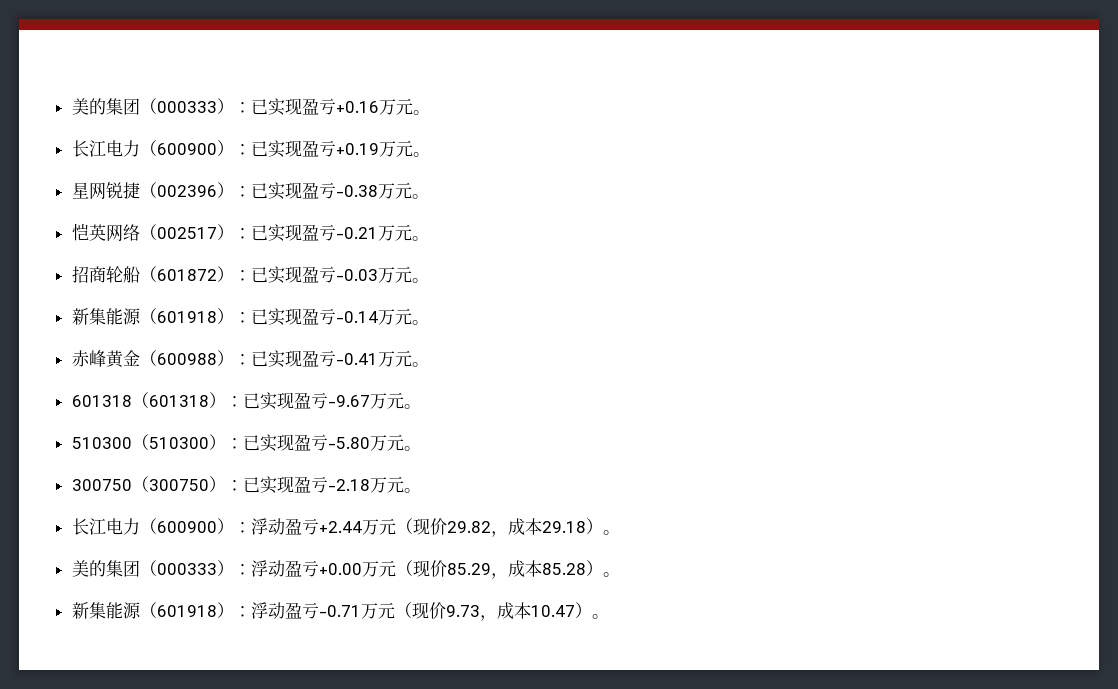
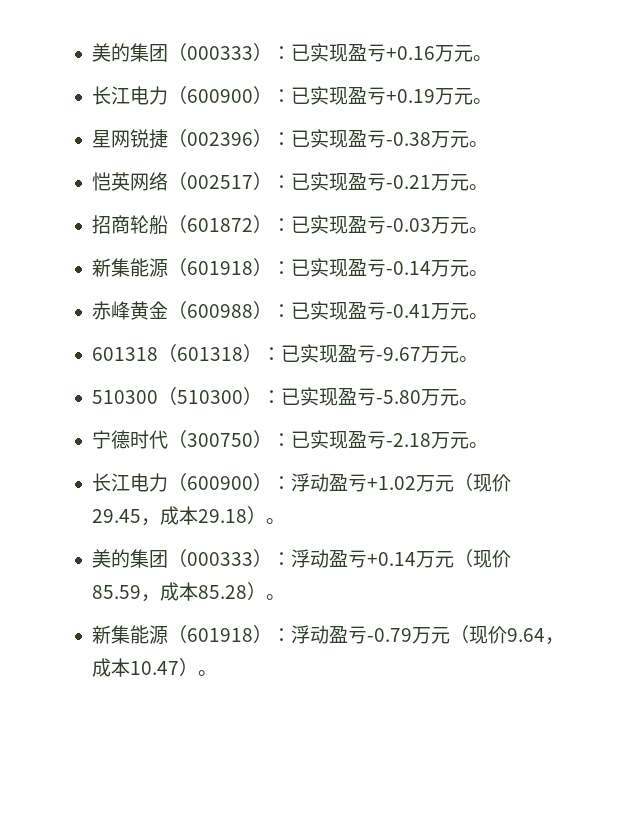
[71,479,132,491] 300750 -> [91,430,168,449] 宁德时代
[318,518,491,535] +2.44万元（现价29.82 -> [366,473,511,492] [91,509,141,523] +1.02万元（现价29.45
[318,560,491,577] +0.00万元（现价85.29 -> [366,549,511,568] [91,585,141,599] +0.14万元（现价85.59
[318,602,480,619] -0.71万元（现价9.73 -> [366,625,545,644] -0.79万元（现价9.64

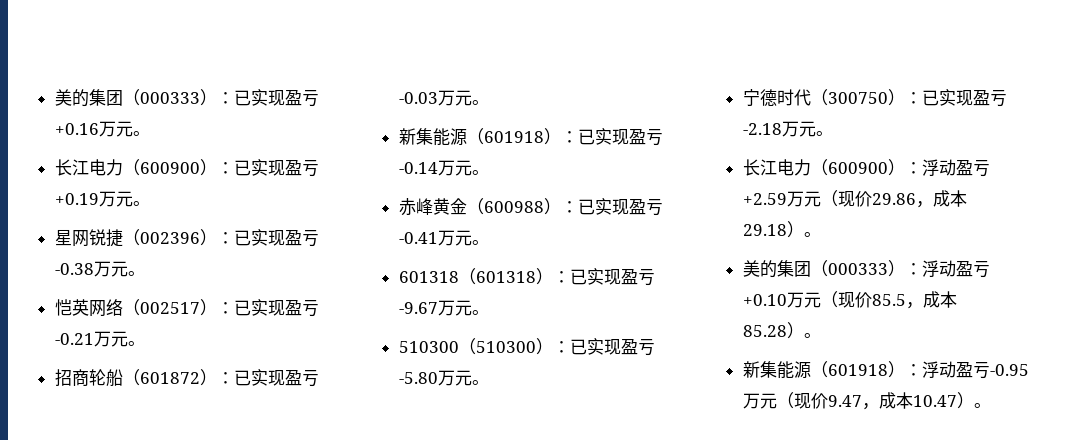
[366,473,511,492] [91,509,141,523] +1.02万元（现价29.45 -> [742,190,916,207] +2.59万元（现价29.86
[366,549,511,568] [91,585,141,599] +0.14万元（现价85.59 -> [742,291,906,308] +0.10万元（现价85.5
[366,625,545,644] -0.79万元（现价9.64 -> [989,364,1029,376] [742,392,862,409] -0.95万元（现价9.47

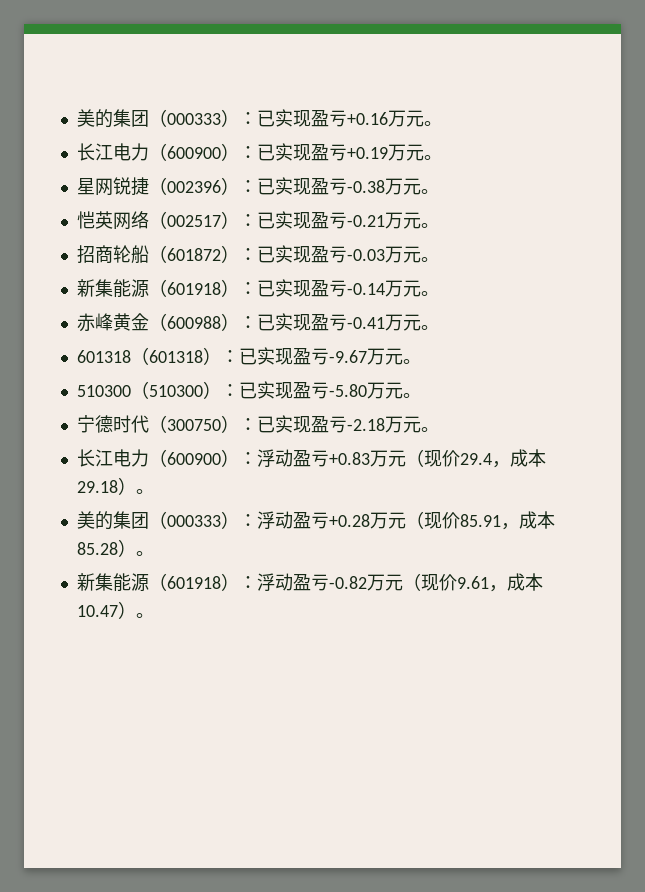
[742,190,916,207] +2.59万元（现价29.86 -> [328,449,492,467] +0.83万元（现价29.4
[742,291,906,308] +0.10万元（现价85.5 -> [328,511,501,529] +0.28万元（现价85.91
[989,364,1029,376] [742,392,862,409] -0.95万元（现价9.47 -> [328,573,489,591] -0.82万元（现价9.61

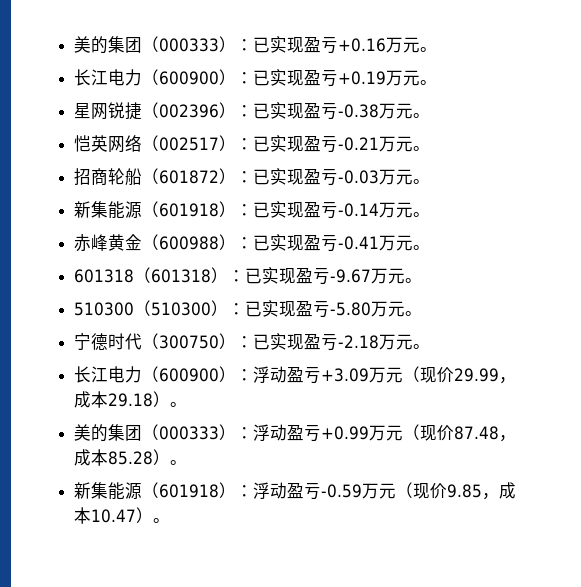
[328,449,492,467] +0.83万元（现价29.4 -> [321,366,500,383] +3.09万元（现价29.99
[328,511,501,529] +0.28万元（现价85.91 -> [321,424,500,441] +0.99万元（现价87.48
[328,573,489,591] -0.82万元（现价9.61 -> [321,482,483,499] -0.59万元（现价9.85

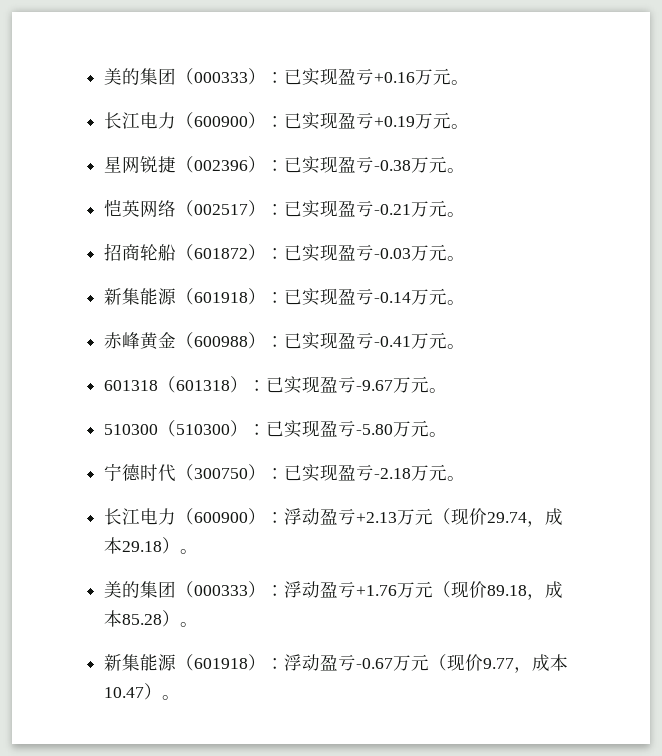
[321,366,500,383] +3.09万元（现价29.99 -> [356,508,528,525] +2.13万元（现价29.74
[321,424,500,441] +0.99万元（现价87.48 -> [356,581,528,598] +1.76万元（现价89.18
[321,482,483,499] -0.59万元（现价9.85 -> [356,654,515,671] -0.67万元（现价9.77

